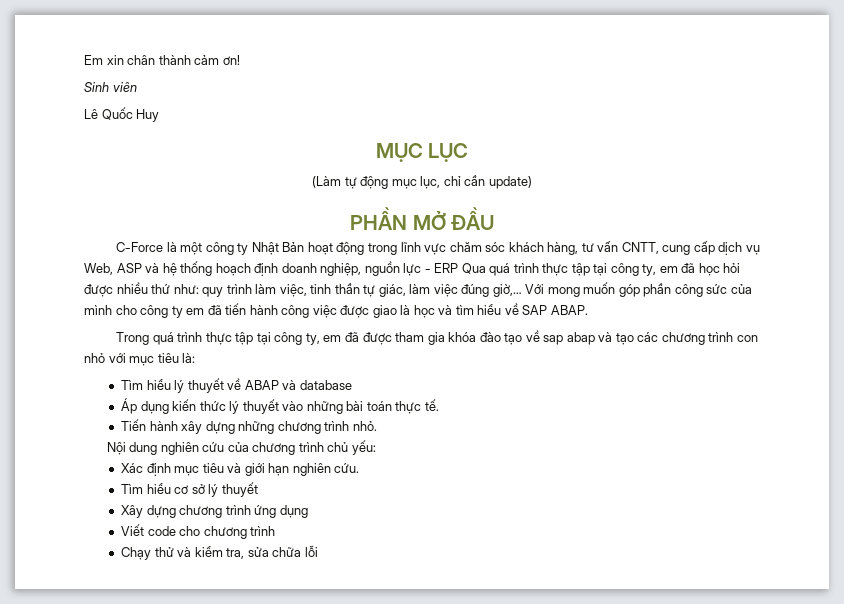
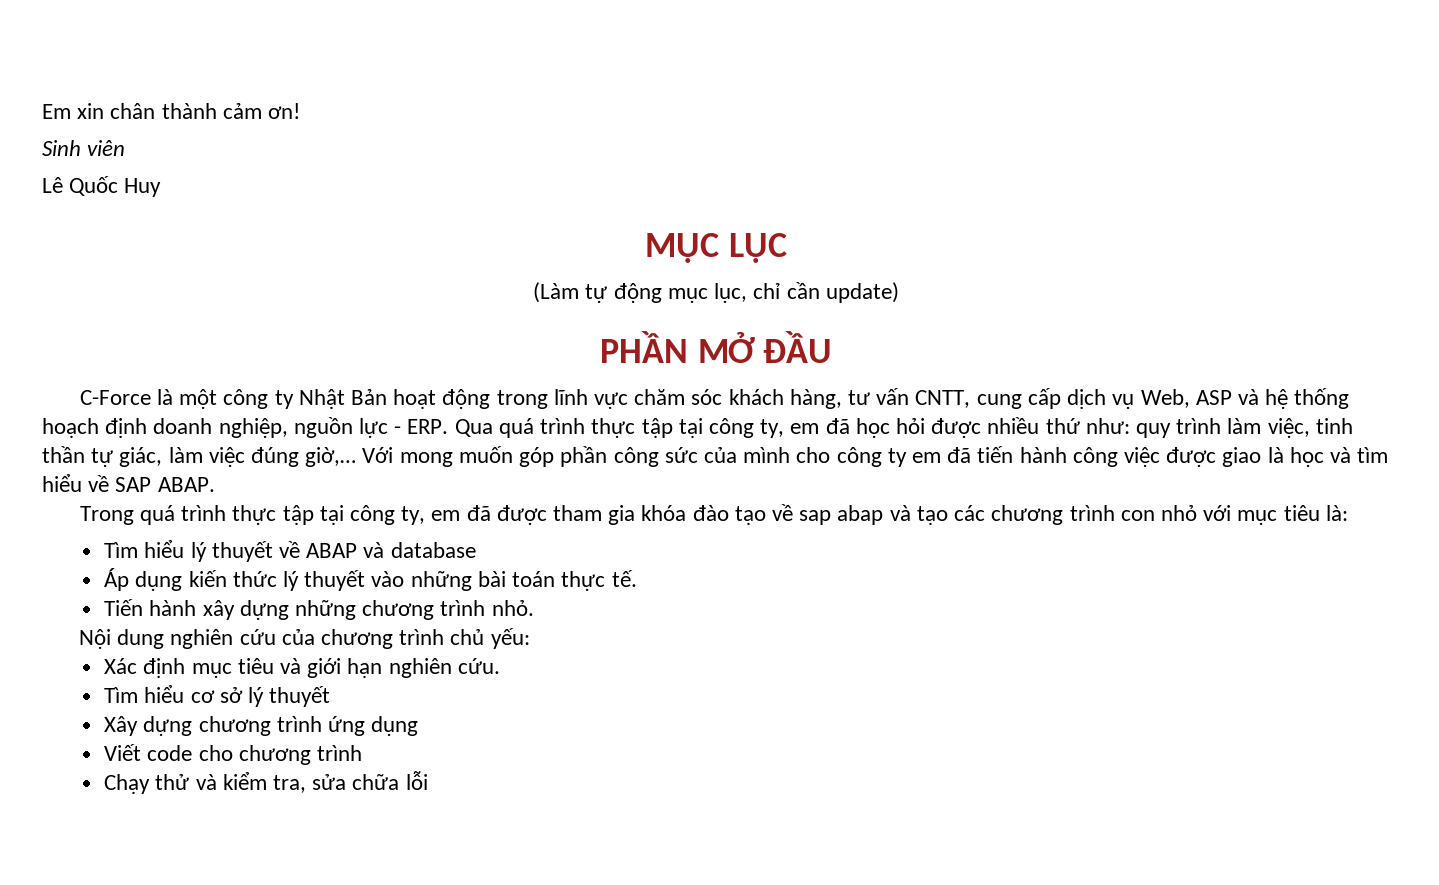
[434,263,459,273] ERP -> [407,419,449,434] ERP.

